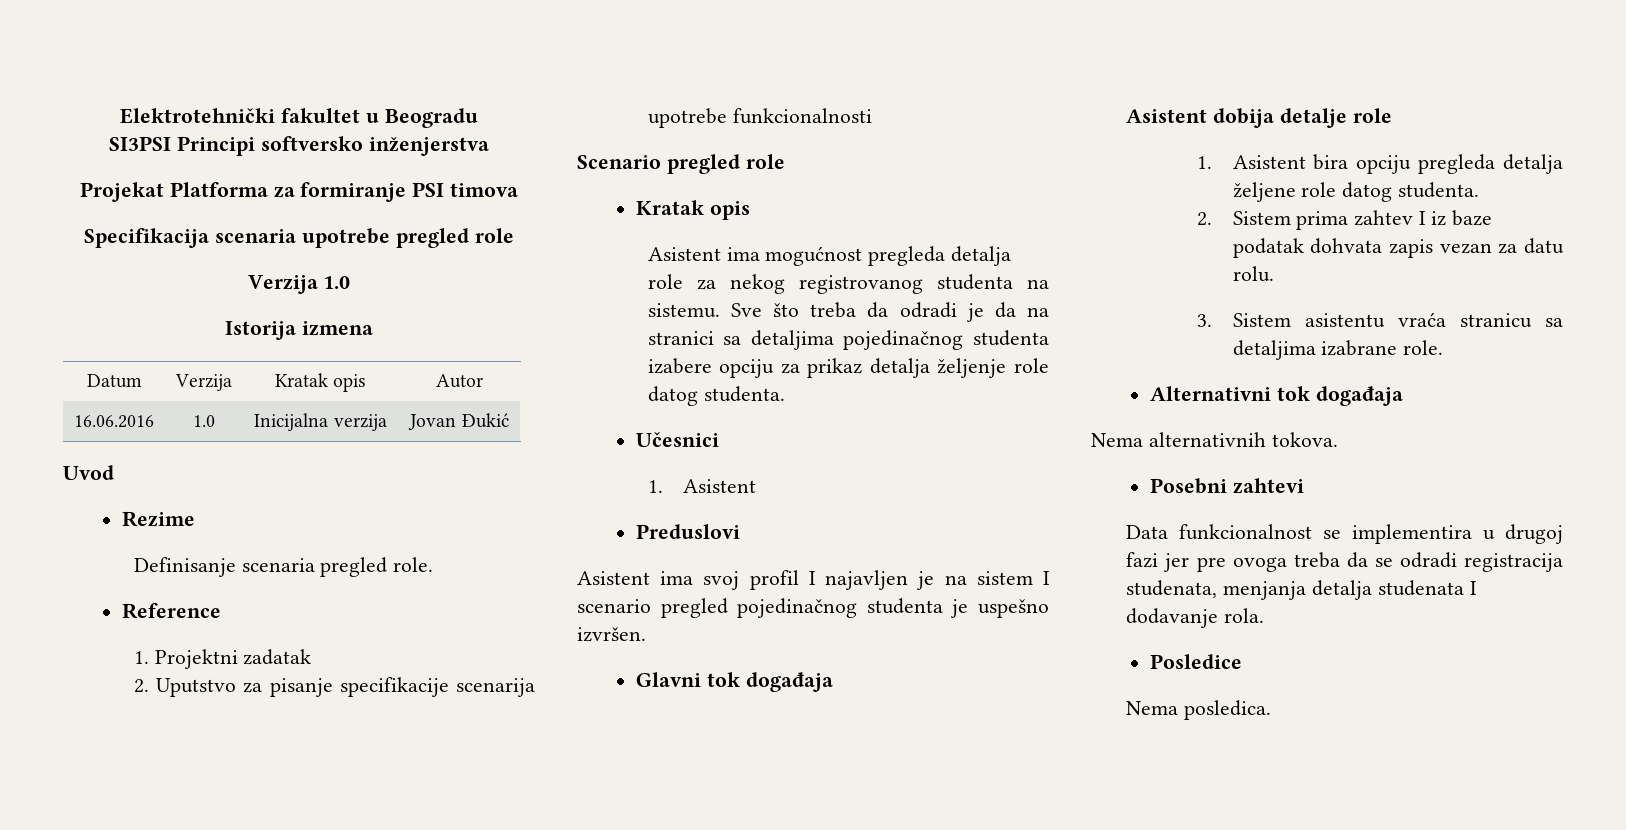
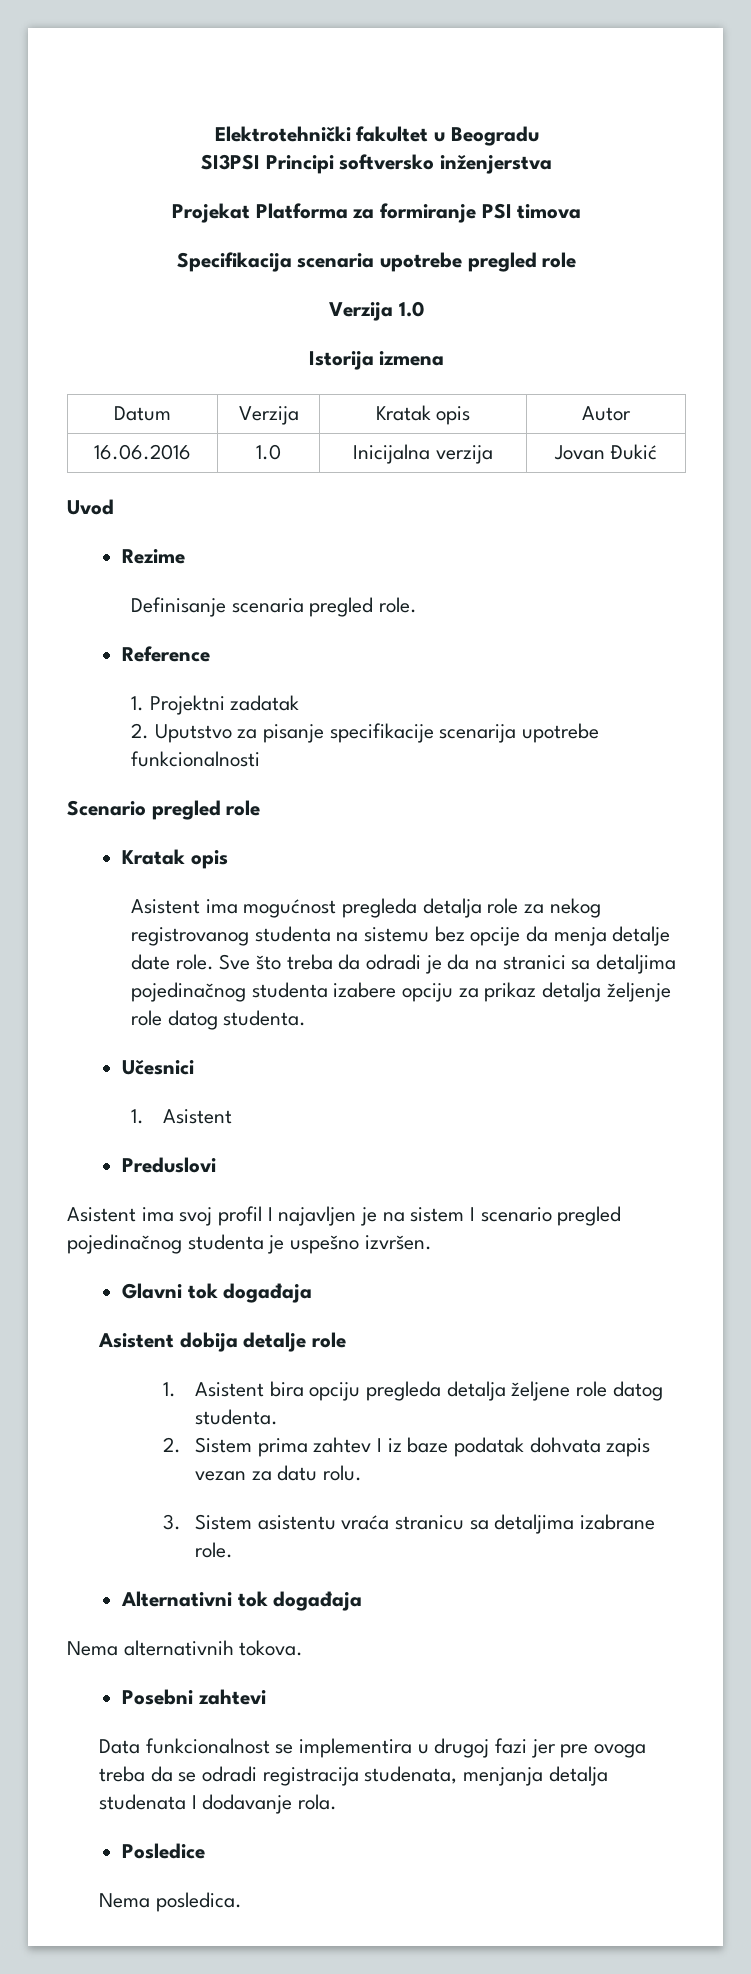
[647,303,720,318] sistemu. -> [363,926,671,946] [130,954,214,970] sistemu bez opcije da menja detalje date role.

